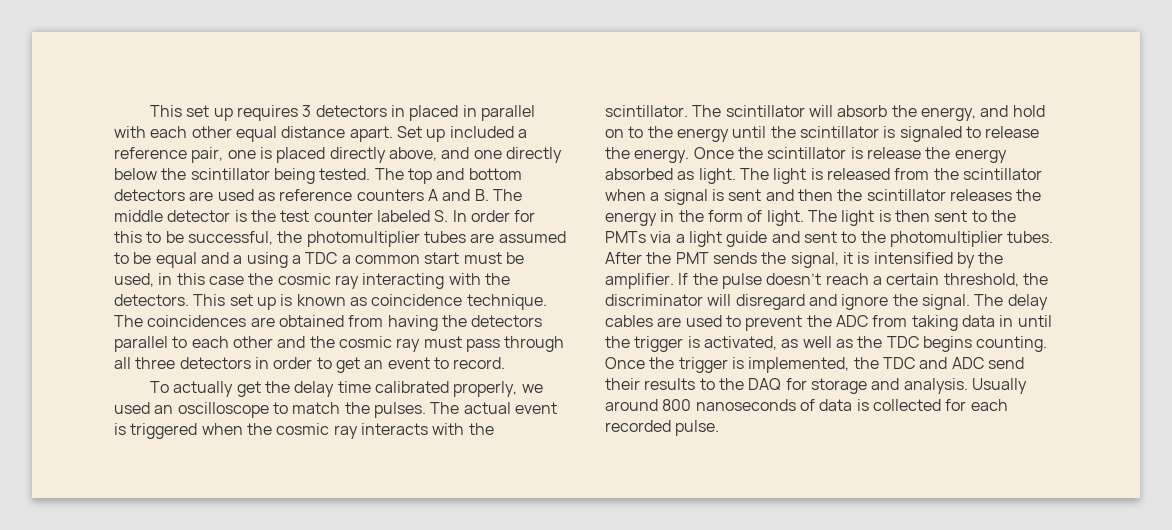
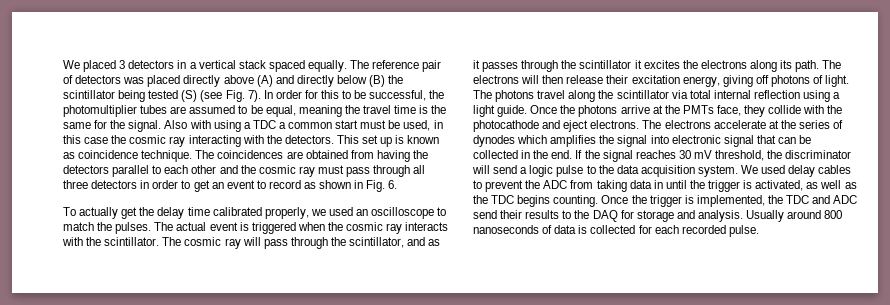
[150,105,535,121] [114,126,527,142] [114,147,502,163] This set up requires 3 detectors in placed in parallel with each other equal distance apart. Set up included a reference pair, one is placed directly above, and one -> [63,60,442,72] [63,75,294,87] We placed 3 detectors in a vertical stack spaced equally. The reference pair of detectors was placed directly above (A) and
(157, 174) none -> [369,75,386,87] (B)
[319,168,522,184] [114,189,522,201] [114,210,449,222] tested. The top and bottom detectors are used as reference counters A and B. The middle detector is the test counter labeled S. -> [148,90,261,102] tested (S) (see Fig. 7).
[155,252,243,268] equal and a -> [265,105,447,117] [63,120,211,132] equal, meaning the travel time is the same for the signal. Also with
[453,357,506,369] record. -> [268,180,398,192] record as shown in Fig. 6.
[725,105,1045,121] [605,126,1040,142] [605,147,1007,163] [605,168,1042,184] [605,189,1042,205] [605,210,1016,226] [605,231,1054,247] [605,252,1004,268] [605,273,1048,289] [605,294,1048,310] [605,315,722,327] scintillator will absorb the energy, and hold on to the energy until the scintillator is signaled to release the energy. Once the scintillator is release the energy absorbed as light. The light is released from the scintillator when a signal is sent and then the scintillator releases the energy in the form of light. The light is then sent to the PMTs via a light guide and sent to the photomultiplier tubes. After the PMT sends the signal, it is intensified by the amplifier. If the pulse doesn’t reach a certain threshold, the discriminator will disregard and ignore the signal. The delay cables are used -> [184,237,441,249] [473,60,842,72] [473,75,850,87] [473,90,841,102] [473,105,843,117] [473,120,844,132] [473,135,812,147] [473,150,852,162] [472,165,852,177] cosmic ray will pass through the scintillator, and as it passes through the scintillator it excites the electrons along its path. The electrons will then release their excitation energy, giving off photons of light. The photons travel along the scintillator via total internal reflection using a light guide. Once the photons arrive at the PMTs face, they collide with the photocathode and eject electrons. The electrons accelerate at the series of dynodes which amplifies the signal into electronic signal that can be collected in the end. If the signal reaches 30 mV threshold, the discriminator will send a logic pulse to the data acquisition system. We used delay cables

